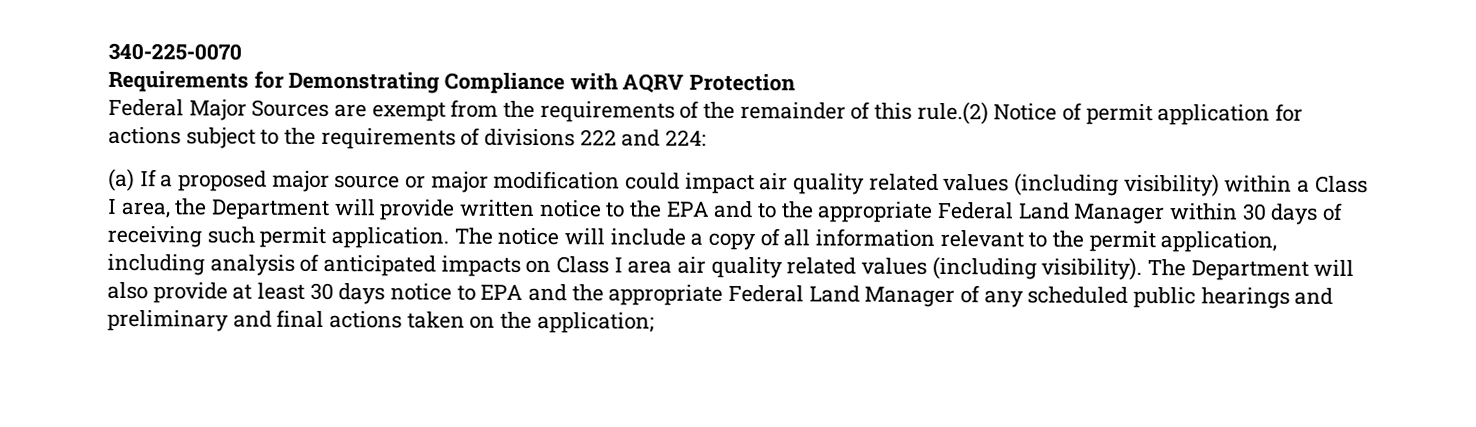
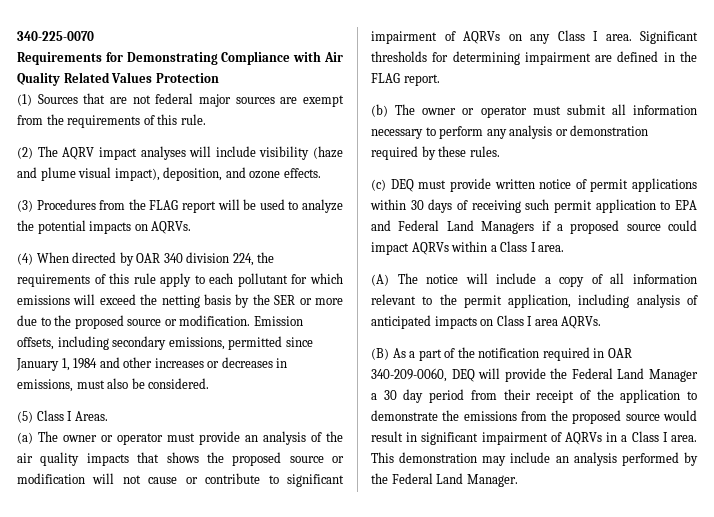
[622,73,797,93] [108,98,330,121] AQRV Protection // Federal Major Sources -> [324,52,343,62] [17,72,219,86] [17,93,275,107] Air Quality Related Values Protection // (1) Sources that are not federal major sources
[703,101,1304,126] [108,126,707,150] [108,168,1368,197] [107,198,1166,225] the remainder of this rule.(2) Notice of permit application for actions subject to the requirements of divisions 222 and 224: // (a) If a proposed major source or major modification could impact air quality related values (including visibility) within a Class I area, the Department will provide written notice to the EPA and to the appropriate Federal Land Manager -> [157,114,206,125] [17,146,343,160] [17,167,321,181] [17,199,343,213] [17,220,192,234] [17,252,275,266] [17,273,344,287] [17,294,343,308] [17,315,303,329] [17,336,313,350] [16,357,288,371] [17,378,210,392] [17,410,108,423] [17,431,343,445] [17,452,344,466] [17,473,345,487] [371,30,698,44] [371,51,697,65] [371,73,440,86] [371,104,697,118] [371,125,649,139] [371,146,500,160] [371,178,697,192] this rule. // (2) The AQRV impact analyses will include visibility (haze and plume visual impact), deposition, and ozone effects. // (3) Procedures from the FLAG report will be used to analyze the potential impacts on AQRVs. // (4) When directed by OAR 340 division 224, the requirements of this rule apply to each pollutant for which emissions will exceed the netting basis by the SER or more due to the proposed source or modification. Emission offsets, including secondary emissions, permitted since January 1, 1984 and other increases or decreases in emissions, must also be considered. // (5) Class I Areas. // (a) The owner or operator must provide an analysis of the air quality impacts that shows the proposed source or modification will not cause or contribute to significant impairment of AQRVs on any Class I area. Significant thresholds for determining impairment are defined in the FLAG report. // (b) The owner or operator must submit all information necessary to perform any analysis or demonstration required by these rules. // (c) DEQ must provide written notice of permit applications
[331,227,450,249] application. -> [595,199,697,213] [371,220,697,234] [371,241,565,255] [371,274,389,286] application to EPA and Federal Land Managers if a proposed source could impact AQRVs within a Class I area. // (A)
[677,256,1355,281] [107,281,1334,309] [107,309,654,334] air quality related values (including visibility). The Department will also provide at least 30 days notice to EPA and the appropriate Federal Land Manager of any scheduled public hearings and preliminary and final actions taken on the application; -> [561,316,602,329] [371,347,632,361] [371,368,698,382] [371,389,697,403] [371,410,697,424] [371,431,697,445] [371,452,698,466] [371,473,518,487] AQRVs. // (B) As a part of the notification required in OAR 340-209-0060, DEQ will provide the Federal Land Manager a 30 day period from their receipt of the application to demonstrate the emissions from the proposed source would result in significant impairment of AQRVs in a Class I area. This demonstration may include an analysis performed by the Federal Land Manager.

